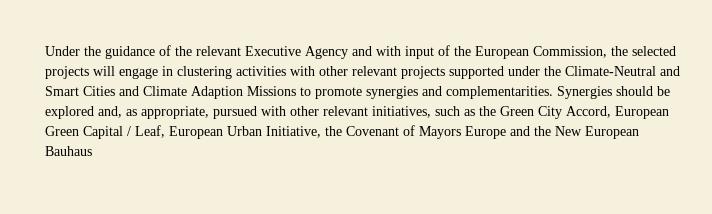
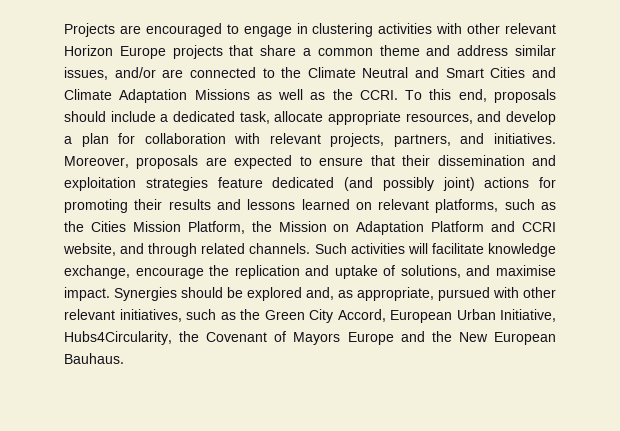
[45,45,676,59] [45,66,115,79] Under the guidance of the relevant Executive Agency and with input of the European Commission, the selected projects will -> [64,23,239,37] Projects are encouraged to
[401,66,656,79] projects supported under the Climate-Neutral -> [64,45,557,59] [64,67,409,80] Horizon Europe projects that share a common theme and address similar issues, and/or are connected to the Climate Neutral
[191,86,553,99] Adaption Missions to promote synergies and complementarities. -> [119,89,556,103] [64,111,556,125] [64,133,556,147] [64,155,557,169] [64,177,556,191] [64,199,556,213] [64,221,556,235] [63,243,556,257] [64,265,556,279] [64,287,110,301] Adaptation Missions as well as the CCRI. To this end, proposals should include a dedicated task, allocate appropriate resources, and develop a plan for collaboration with relevant projects, partners, and initiatives. Moreover, proposals are expected to ensure that their dissemination and exploitation strategies feature dedicated (and possibly joint) actions for promoting their results and lessons learned on relevant platforms, such as the Cities Mission Platform, the Mission on Adaptation Platform and CCRI website, and through related channels. Such activities will facilitate knowledge exchange, encourage the replication and uptake of solutions, and maximise impact.
[45,125,223,139] Green Capital / Leaf, European -> (452, 316) none
(321, 132) none -> [64,331,172,345] Hubs4Circularity,
[45,146,92,156] Bauhaus -> [64,353,124,364] Bauhaus.

